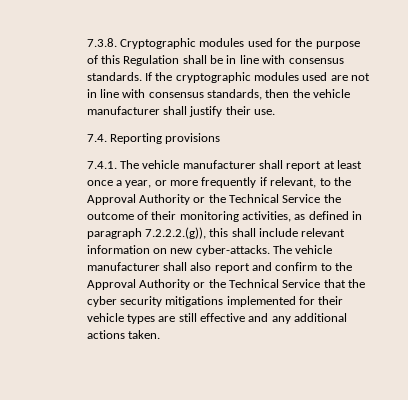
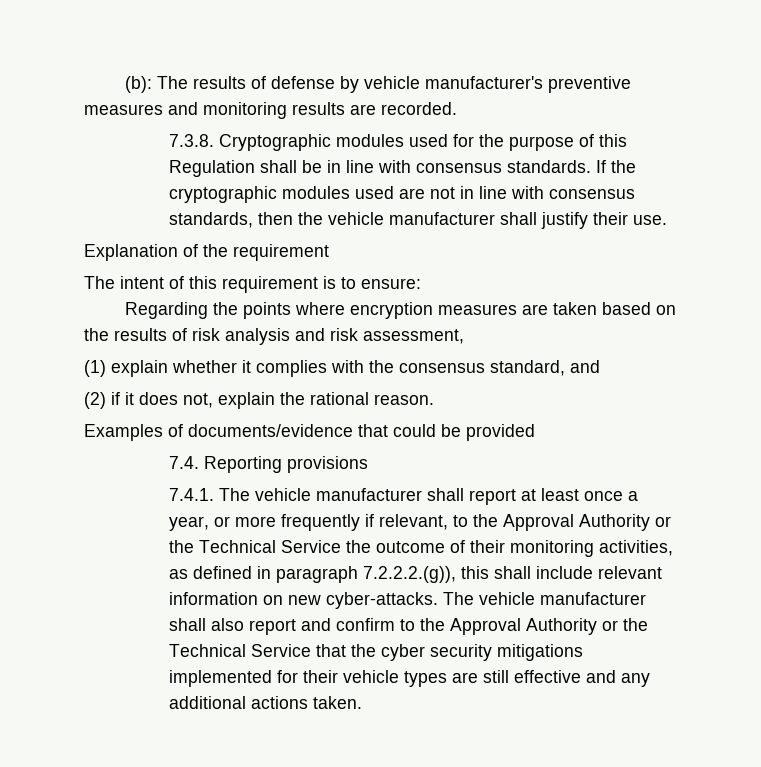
(86, 42) none -> [124,76,631,93] [84,102,457,119] (b): The results of defense by vehicle manufacturer's preventive measures and monitoring results are recorded. //
(276, 112) none -> [84,244,329,261] [84,276,421,293] [124,302,676,319] [84,328,464,345] [84,360,600,377] [84,392,434,409] [84,424,535,441] // Explanation of the requirement // The intent of this requirement is to ensure: // Regarding the points where encryption measures are taken based on the results of risk analysis and risk assessment, // (1) explain whether it complies with the consensus standard, and // (2) if it does not, explain the rational reason. // Examples of documents/evidence that could be provided

